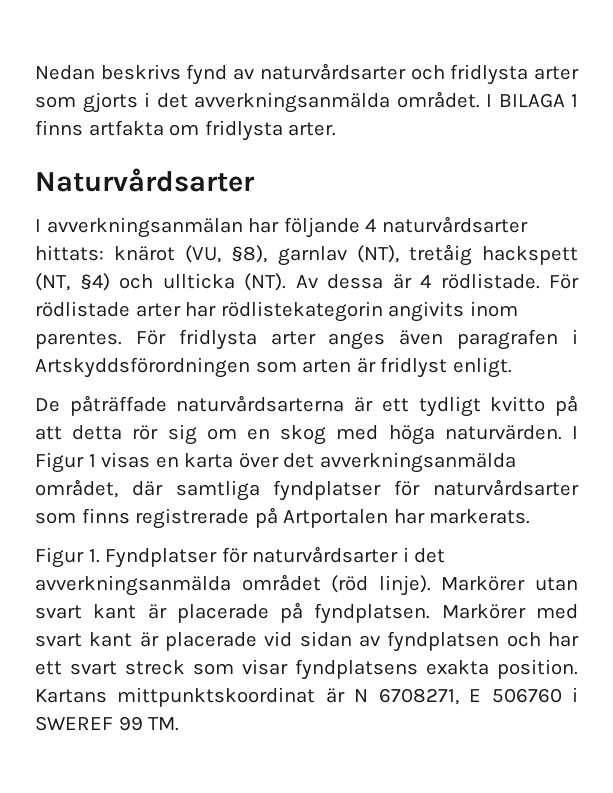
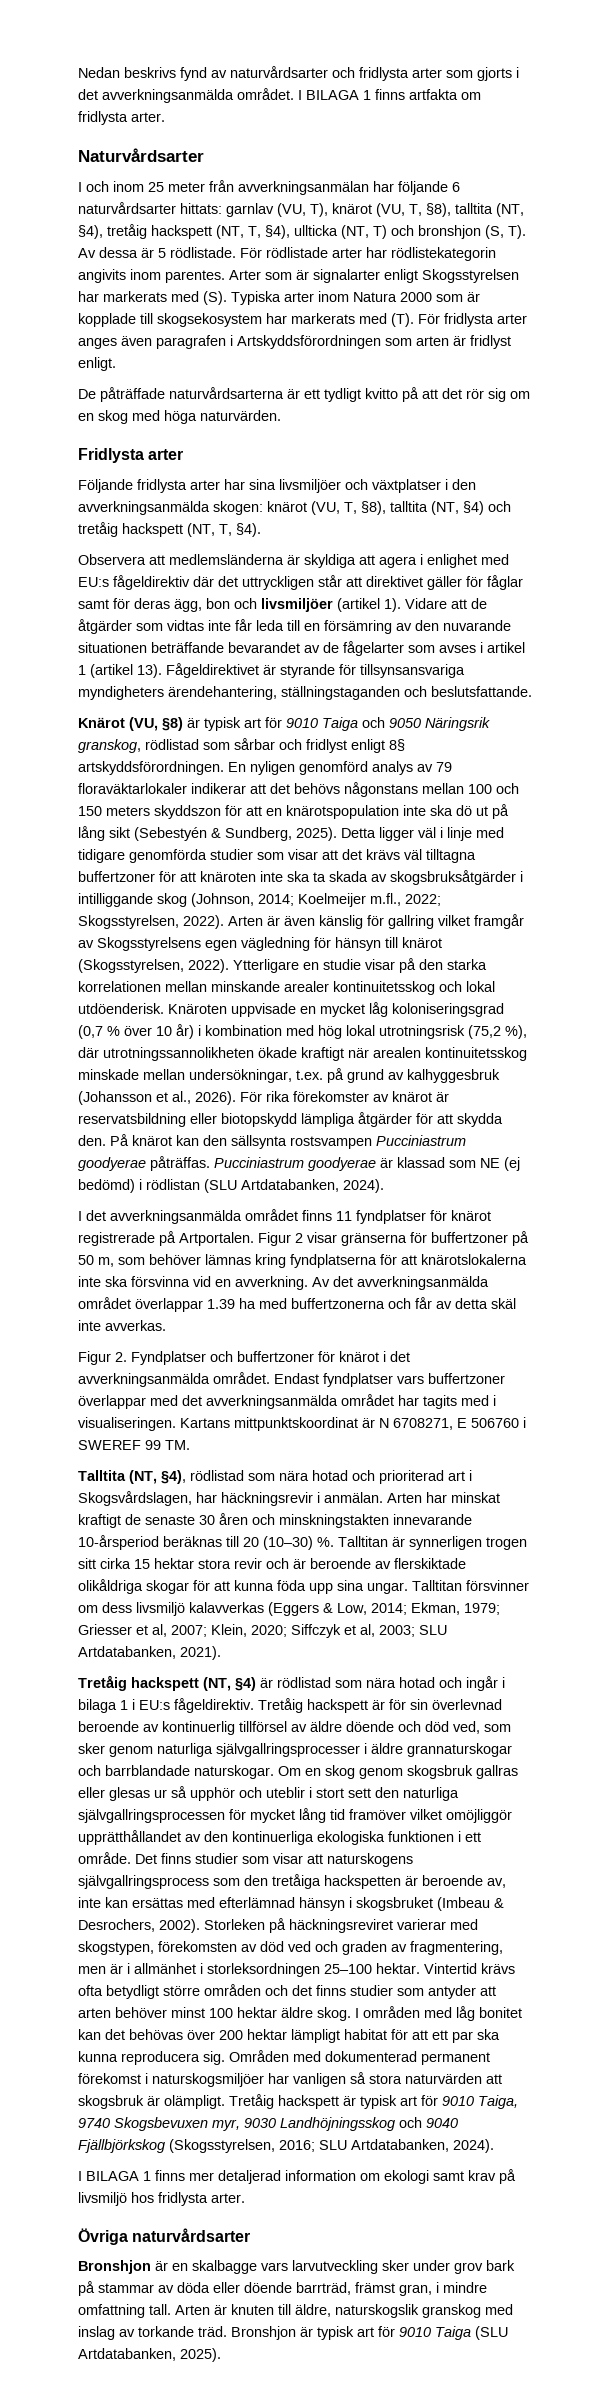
(41, 225) none -> [86,180,234,192] och inom 25 meter från
[365,218,377,232] 4 -> [452,182,460,192] 6
[114,244,578,266] [35,273,286,291] knärot (VU, §8), garnlav (NT), tretåig hackspett (NT, §4) och ullticka (NT). -> [226,203,524,217] [78,224,526,239] garnlav (VU, T), knärot (VU, T, §8), talltita (NT, §4), tretåig hackspett (NT, T, §4), ullticka (NT, T) och bronshjon (S, T).
[420,274,431,288] 4 -> [158,248,166,258] 5
(122, 340) none -> [229,269,519,283] [78,291,480,305] [78,313,414,327] Arter som är signalarter enligt Skogsstyrelsen har markerats med (S). Typiska arter inom Natura 2000 som är kopplade till skogsekosystem har markerats med (T).
[72,425,123,440] detta -> [442,388,462,399] det
[572,426,578,439] [35,452,516,473] [35,479,579,501] [35,507,531,529] [35,546,446,568] [35,574,579,596] [35,602,578,624] [35,631,579,652] [35,659,578,680] I Figur 1 visas en karta över det avverkningsanmälda området, där samtliga fyndplatser för naturvårdsarter som finns registrerade på Artportalen har markerats. // Figur 1. Fyndplatser för naturvårdsarter i det avverkningsanmälda området (röd linje). Markörer utan svart kant är placerade på fyndplatsen. Markörer med svart kant är placerade vid sidan av fyndplatsen och har ett svart streck som visar fyndplatsens exakta position. -> [78,448,184,463] [78,479,476,493] [78,501,511,515] [78,522,261,537] [78,554,509,568] [78,575,523,590] [78,598,487,612] [78,619,511,634] [78,641,525,656] [78,663,465,678] [78,686,532,700] [78,717,490,731] [78,738,405,753] [78,761,452,775] [78,782,519,797] [78,804,509,819] [78,826,504,841] [78,849,476,863] [78,870,523,885] [78,893,441,907] [78,914,524,929] [78,937,442,951] [78,958,487,973] [78,981,495,995] [78,1002,504,1017] [78,1024,527,1039] [78,1047,527,1061] [78,1068,500,1083] [78,1091,449,1105] [78,1112,503,1127] [78,1134,466,1149] [78,1156,520,1171] [78,1179,384,1193] [78,1209,491,1224] [78,1231,529,1246] [78,1254,527,1268] [78,1276,489,1290] [78,1297,516,1312] [78,1320,166,1331] [78,1351,410,1365] [78,1372,505,1387] [78,1394,496,1409] [78,1417,176,1431] // Fridlysta arter // Följande fridlysta arter har sina livsmiljöer och växtplatser i den avverkningsanmälda skogen: knärot (VU, T, §8), talltita (NT, §4) och tretåig hackspett (NT, T, §4). // Observera att medlemsländerna är skyldiga att agera i enlighet med EU:s fågeldirektiv där det uttryckligen står att direktivet gäller för fåglar samt för deras ägg, bon och livsmiljöer (artikel 1). Vidare att de åtgärder som vidtas inte får leda till en försämring av den nuvarande situationen beträffande bevarandet av de fågelarter som avses i artikel 1 (artikel 13). Fågeldirektivet är styrande för tillsynsansvariga myndigheters ärendehantering, ställningstaganden och beslutsfattande. // Knärot (VU, §8) är typisk art för 9010 Taiga och 9050 Näringsrik granskog, rödlistad som sårbar och fridlyst enligt 8§ artskyddsförordningen. En nyligen genomförd analys av 79 floraväktarlokaler indikerar att det behövs någonstans mellan 100 och 150 meters skyddszon för att en knärotspopulation inte ska dö ut på lång sikt (Sebestyén & Sundberg, 2025). Detta ligger väl i linje med tidigare genomförda studier som visar att det krävs väl tilltagna buffertzoner för att knäroten inte ska ta skada av skogsbruksåtgärder i intilliggande skog (Johnson, 2014; Koelmeijer m.fl., 2022; Skogsstyrelsen, 2022). Arten är även känslig för gallring vilket framgår av Skogsstyrelsens egen vägledning för hänsyn till knärot (Skogsstyrelsen, 2022). Ytterligare en studie visar på den starka korrelationen mellan minskande arealer kontinuitetsskog och lokal utdöenderisk. Knäroten uppvisade en mycket låg koloniseringsgrad (0,7 % över 10 år) i kombination med hög lokal utrotningsrisk (75,2 %), där utrotningssannolikheten ökade kraftigt när arealen kontinuitetsskog minskade mellan undersökningar, t.ex. på grund av kalhyggesbruk (Johansson et al., 2026). För rika förekomster av knärot är reservatsbildning eller biotopskydd lämpliga åtgärder för att skydda den. På knärot kan den sällsynta rostsvampen Pucciniastrum goodyerae påträffas. Pucciniastrum goodyerae är klassad som NE (ej bedömd) i rödlistan (SLU Artdatabanken, 2024). // I det avverkningsanmälda området finns 11 fyndplatser för knärot registrerade på Artportalen. Figur 2 visar gränserna för buffertzoner på 50 m, som behöver lämnas kring fyndplatserna för att knärotslokalerna inte ska försvinna vid en avverkning. Av det avverkningsanmälda området överlappar 1.39 ha med buffertzonerna och får av detta skäl inte avverkas. // Figur 2. Fyndplatser och buffertzoner för knärot i det avverkningsanmälda området. Endast fyndplatser vars buffertzoner överlappar med det avverkningsanmälda området har tagits med i visualiseringen.
(180, 724) none -> [78,1470,472,1484] [78,1491,500,1506] [78,1513,472,1528] [78,1535,527,1550] [78,1558,466,1569] [78,1579,529,1594] [78,1602,500,1616] [78,1624,447,1638] [78,1646,221,1660] [78,1675,505,1691] [78,1698,502,1713] [78,1721,511,1735] [78,1743,512,1757] [78,1765,518,1779] [78,1786,459,1801] [78,1808,512,1823] [78,1830,481,1845] [78,1852,413,1867] [78,1874,506,1889] [78,1897,504,1911] [78,1918,478,1933] [78,1941,503,1955] [78,1963,515,1977] [78,1984,496,1999] [78,2006,522,2021] [78,2029,500,2043] [78,2050,490,2065] [78,2072,502,2087] [78,2094,518,2109] [78,2117,458,2131] [78,2139,494,2153] [78,2169,516,2184] [78,2192,245,2206] [78,2228,251,2245] [78,2260,515,2274] [78,2281,487,2296] [78,2304,513,2318] [78,2326,508,2340] [78,2348,221,2362] // Talltita (NT, §4), rödlistad som nära hotad och prioriterad art i Skogsvårdslagen, har häckningsrevir i anmälan. Arten har minskat kraftigt de senaste 30 åren och minskningstakten innevarande 10-årsperiod beräknas till 20 (10–30) %. Talltitan är synnerligen trogen sitt cirka 15 hektar stora revir och är beroende av flerskiktade olikåldriga skogar för att kunna föda upp sina ungar. Talltitan försvinner om dess livsmiljö kalavverkas (Eggers & Low, 2014; Ekman, 1979; Griesser et al, 2007; Klein, 2020; Siffczyk et al, 2003; SLU Artdatabanken, 2021). // Tretåig hackspett (NT, §4) är rödlistad som nära hotad och ingår i bilaga 1 i EU:s fågeldirektiv. Tretåig hackspett är för sin överlevnad beroende av kontinuerlig tillförsel av äldre döende och död ved, som sker genom naturliga självgallringsprocesser i äldre grannaturskogar och barrblandade naturskogar. Om en skog genom skogsbruk gallras eller glesas ur så upphör och uteblir i stort sett den naturliga självgallringsprocessen för mycket lång tid framöver vilket omöjliggör upprätthållandet av den kontinuerliga ekologiska funktionen i ett område. Det finns studier som visar att naturskogens självgallringsprocess som den tretåiga hackspetten är beroende av, inte kan ersättas med efterlämnad hänsyn i skogsbruket (Imbeau & Desrochers, 2002). Storleken på häckningsreviret varierar med skogstypen, förekomsten av död ved och graden av fragmentering, men är i allmänhet i storleksordningen 25–100 hektar. Vintertid krävs ofta betydligt större områden och det finns studier som antyder att arten behöver minst 100 hektar äldre skog. I områden med låg bonitet kan det behövas över 200 hektar lämpligt habitat för att ett par ska kunna reproducera sig. Områden med dokumenterad permanent förekomst i naturskogsmiljöer har vanligen så stora naturvärden att skogsbruk är olämpligt. Tretåig hackspett är typisk art för 9010 Taiga, 9740 Skogsbevuxen myr, 9030 Landhöjningsskog och 9040 Fjällbjörkskog (Skogsstyrelsen, 2016; SLU Artdatabanken, 2024). // I BILAGA 1 finns mer detaljerad information om ekologi samt krav på livsmiljö hos fridlysta arter. // Övriga naturvårdsarter // Bronshjon är en skalbagge vars larvutveckling sker under grov bark på stammar av döda eller döende barrträd, främst gran, i mindre omfattning tall. Arten är knuten till äldre, naturskogslik granskog med inslag av torkande träd. Bronshjon är typisk art för 9010 Taiga (SLU Artdatabanken, 2025).

